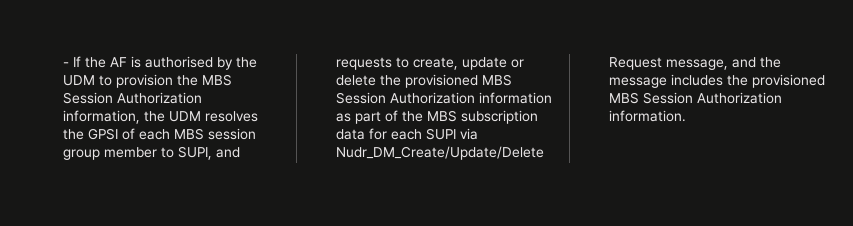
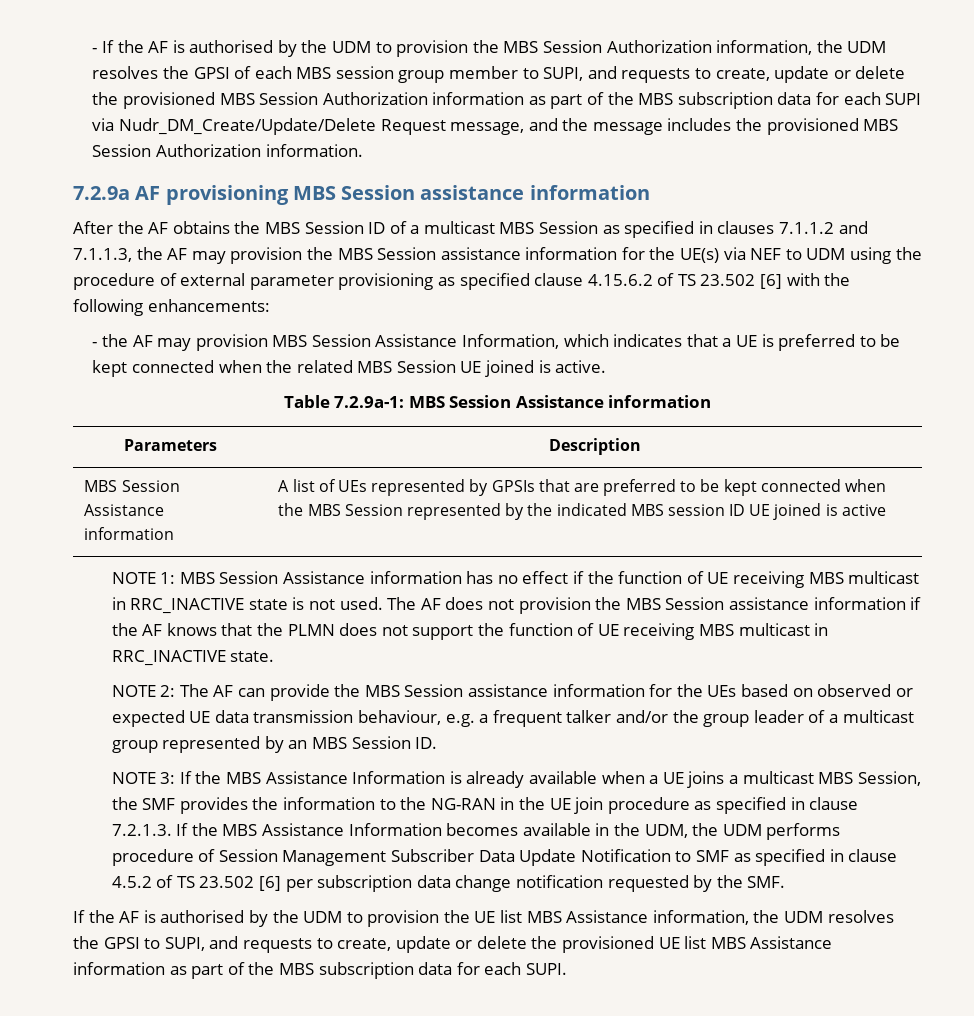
(687, 116) none -> [73,185,650,205] [73,221,868,238] [73,247,922,264] [73,273,851,290] [73,299,270,316] [92,334,901,351] [92,360,607,377] [283,395,712,408] [124,439,217,451] [548,438,641,455] [84,480,180,492] [84,504,165,516] [84,527,175,540] [278,479,886,496] [278,503,886,520] [111,571,920,588] [111,597,922,614] [111,623,829,640] [111,650,275,666] [111,684,913,701] [111,710,914,727] [111,736,438,753] [111,771,921,788] [111,797,859,814] [111,823,841,840] [111,849,898,866] [111,875,786,892] [73,910,894,927] [73,936,833,953] [73,962,567,979] // 7.2.9a AF provisioning MBS Session assistance information // After the AF obtains the MBS Session ID of a multicast MBS Session as specified in clauses 7.1.1.2 and 7.1.1.3, the AF may provision the MBS Session assistance information for the UE(s) via NEF to UDM using the procedure of external parameter provisioning as specified clause 4.15.6.2 of TS 23.502 [6] with the following enhancements: // - the AF may provision MBS Session Assistance Information, which indicates that a UE is preferred to be kept connected when the related MBS Session UE joined is active. // Table 7.2.9a-1: MBS Session Assistance information // Parameters | Description // MBS Session Assistance information | A list of UEs represented by GPSIs that are preferred to be kept connected when the MBS Session represented by the indicated MBS session ID UE joined is active // NOTE 1: MBS Session Assistance information has no effect if the function of UE receiving MBS multicast in RRC_INACTIVE state is not used. The AF does not provision the MBS Session assistance information if the AF knows that the PLMN does not support the function of UE receiving MBS multicast in RRC_INACTIVE state. // NOTE 2: The AF can provide the MBS Session assistance information for the UEs based on observed or expected UE data transmission behaviour, e.g. a frequent talker and/or the group leader of a multicast group represented by an MBS Session ID. // NOTE 3: If the MBS Assistance Information is already available when a UE joins a multicast MBS Session, the SMF provides the information to the NG-RAN in the UE join procedure as specified in clause 7.2.1.3. If the MBS Assistance Information becomes available in the UDM, the UDM performs procedure of Session Management Subscriber Data Update Notification to SMF as specified in clause 4.5.2 of TS 23.502 [6] per subscription data change notification requested by the SMF. // If the AF is authorised by the UDM to provision the UE list MBS Assistance information, the UDM resolves the GPSI to SUPI, and requests to create, update or delete the provisioned UE list MBS Assistance information as part of the MBS subscription data for each SUPI.

